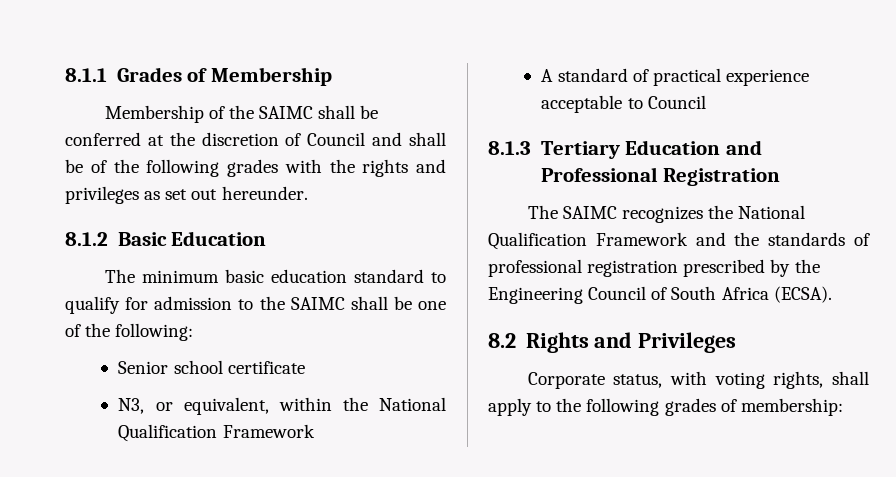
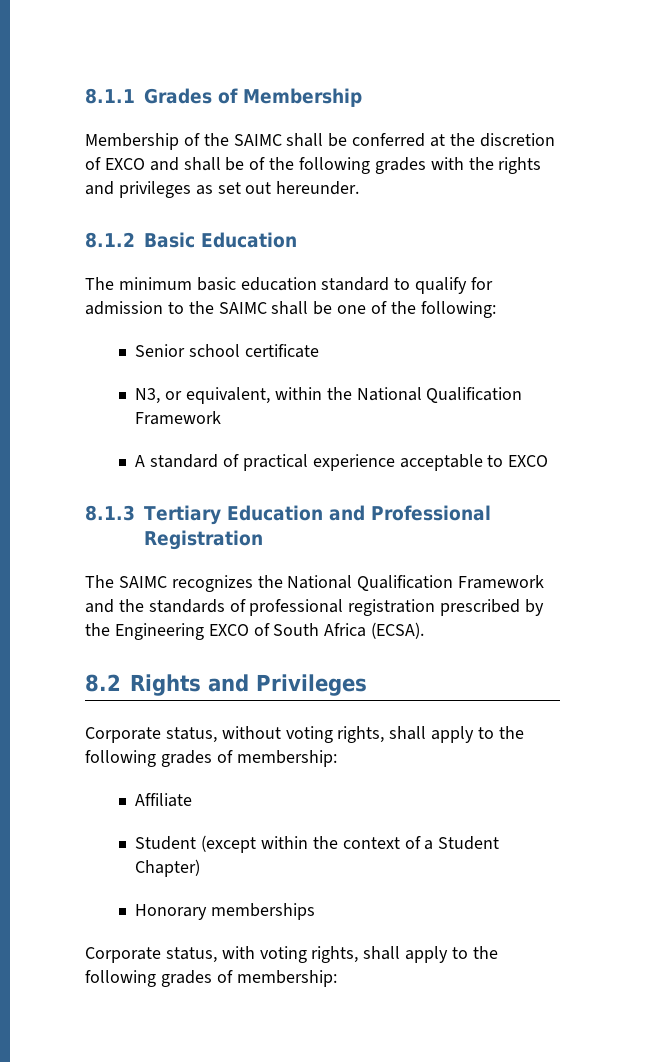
[307,132,366,146] Council -> [104,158,145,170] EXCO
[647,95,706,109] Council -> [508,455,549,467] EXCO
[588,286,647,300] Council -> [208,624,249,636] EXCO
(737, 342) none -> [85,726,524,743] [85,750,337,767] [135,793,193,807] [135,835,500,853] [135,859,201,877] [135,903,316,920] // Corporate status, without voting rights, shall apply to the following grades of membership: // Affiliate // Student (except within the context of a Student Chapter) // Honorary memberships

